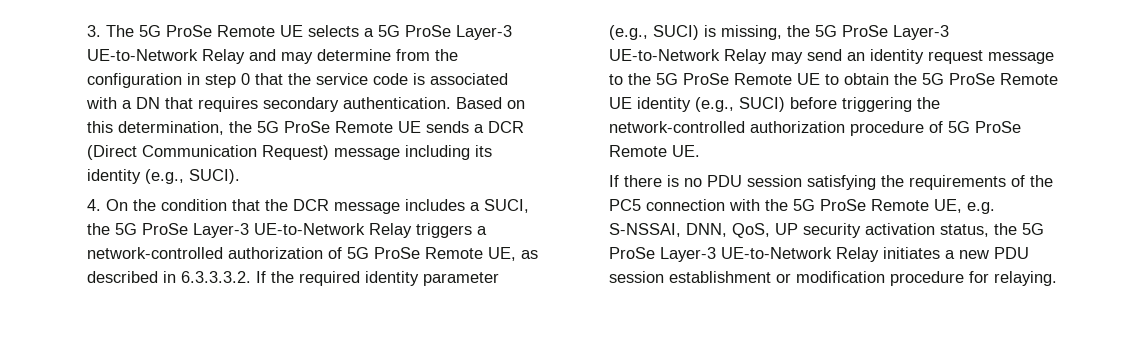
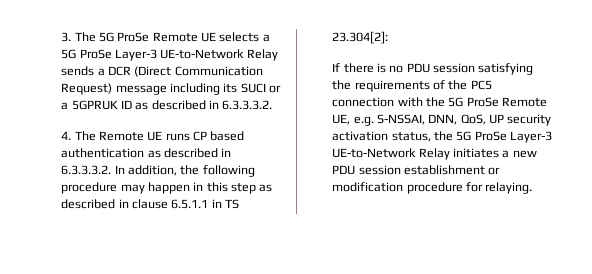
[249,49,459,64] [87,73,509,88] [86,97,526,112] [87,121,422,135] and may determine from the configuration in step 0 that the service code is associated with a DN that requires secondary authentication. Based on this determination, the 5G ProSe Remote UE -> (278, 55) none
[87,169,241,184] [87,199,530,214] [87,223,488,238] [87,247,539,261] [87,271,500,286] [609,25,950,40] [609,49,1055,64] [609,73,1059,85] [609,97,941,112] [609,121,1022,136] [609,145,701,157] identity (e.g., SUCI). // 4. On the condition that the DCR message includes a SUCI, the 5G ProSe Layer-3 UE-to-Network Relay triggers a network-controlled authorization of 5G ProSe Remote UE, as described in 6.3.3.3.2. If the required identity parameter (e.g., SUCI) is missing, the 5G ProSe Layer-3 UE-to-Network Relay may send an identity request message to the 5G ProSe Remote UE to obtain the 5G ProSe Remote UE identity (e.g., SUCI) before triggering the network-controlled authorization procedure of 5G ProSe Remote UE. -> [240,83,282,93] [61,100,273,110] [61,131,245,141] [61,148,232,158] [61,165,255,177] [61,182,273,194] [61,199,240,209] [332,31,389,44] SUCI or a 5GPRUK ID as described in 6.3.3.3.2. // 4. The Remote UE runs CP based authentication as described in 6.3.3.3.2. In addition, the following procedure may happen in this step as described in clause 6.5.1.1 in TS 23.304[2]:

